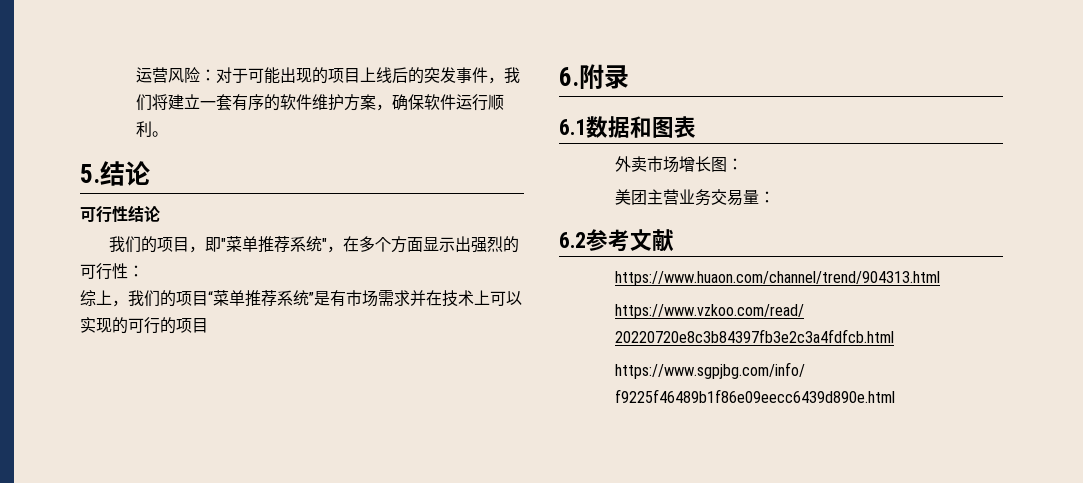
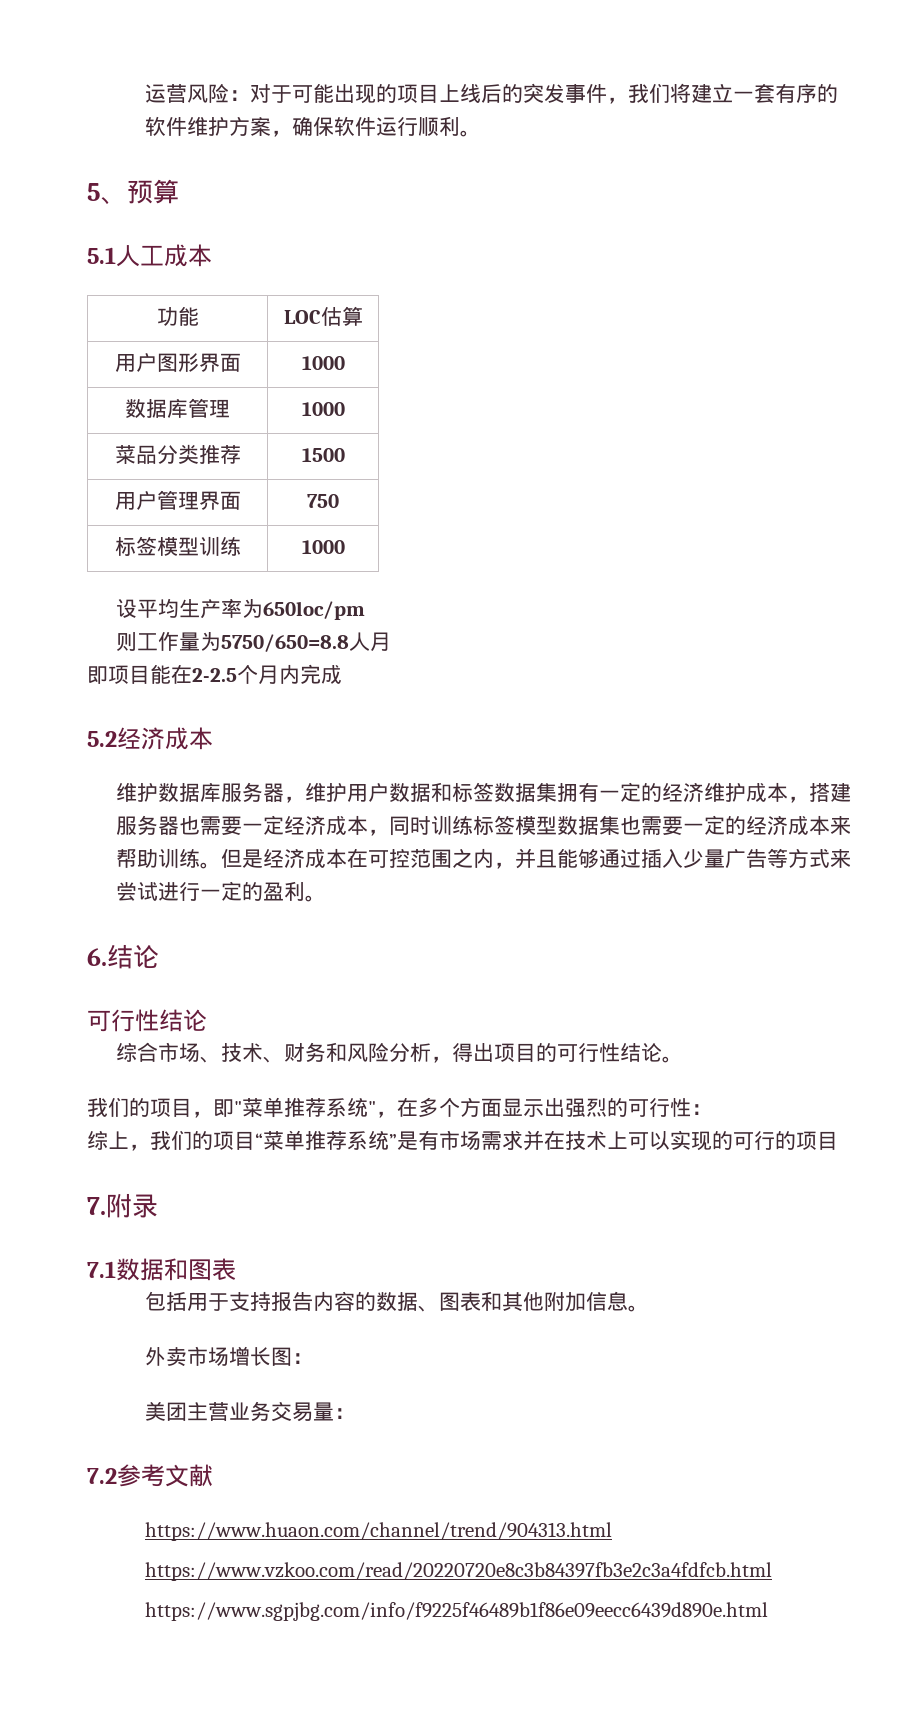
[80,161,150,186] [80,205,160,223] 5.结论 // 可行性结论 -> [87,179,179,205] [87,244,212,267] [156,306,199,326] [283,306,363,326] [114,353,241,372] [301,356,345,370] [125,398,230,418] [301,402,345,416] [114,444,241,464] [301,448,345,462] [114,490,241,510] [307,494,339,508] [114,536,241,556] [301,540,345,554] [116,598,366,620] [116,632,392,652] [87,664,342,684] [87,727,213,750] [116,782,852,803] [116,815,852,836] [116,848,852,869] [116,881,327,902] [87,944,159,969] [87,1009,207,1032] [116,1042,684,1063] 5、预算 // 5.1人工成本 // 功能 | LOC估算 // 用户图形界面 | 1000 // 数据库管理 | 1000 // 菜品分类推荐 | 1500 // 用户管理界面 | 750 // 标签模型训练 | 1000 // 设平均生产率为650loc/pm // 则工作量为5750/650=8.8人月 // 即项目能在2-2.5个月内完成 // 5.2经济成本 // 维护数据库服务器，维护用户数据和标签数据集拥有一定的经济维护成本，搭建服务器也需要一定经济成本，同时训练标签模型数据集也需要一定的经济成本来帮助训练。但是经济成本在可控范围之内，并且能够通过插入少量广告等方式来尝试进行一定的盈利。 // 6.结论 // 可行性结论 // 综合市场、技术、财务和风险分析，得出项目的可行性结论。
[559,67,579,86] 6. -> [87,1197,106,1215] 7.
[559,119,586,135] 6.1 -> [87,1261,116,1278] 7.1
(696, 127) none -> [145,1291,650,1312] // 包括用于支持报告内容的数据、图表和其他附加信息。
[559,232,586,248] 6.2 -> [87,1468,117,1484] 7.2

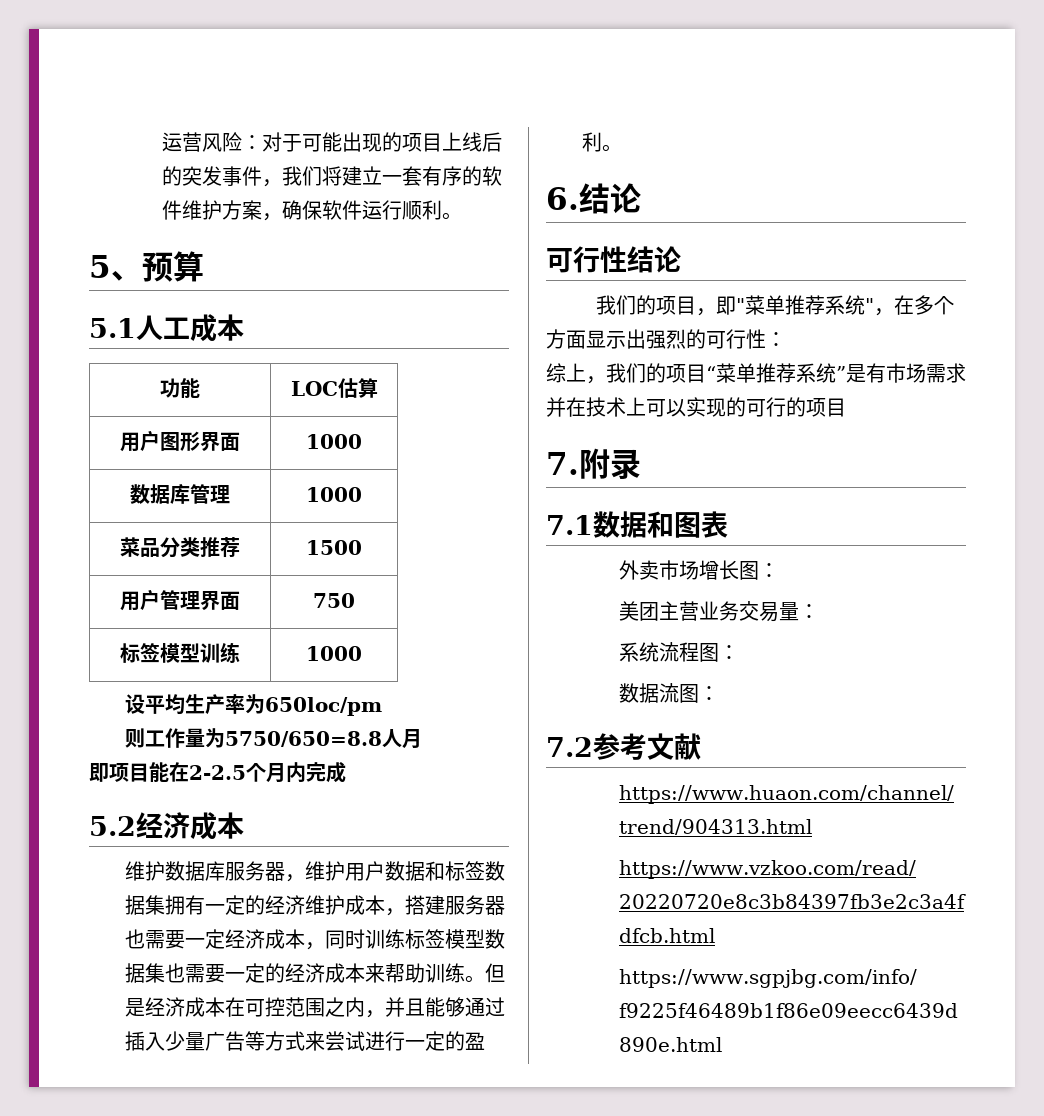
[116,1042,684,1063] // 综合市场、技术、财务和风险分析，得出项目的可行性结论。 -> (681, 259) none
[145,1291,650,1312] // 包括用于支持报告内容的数据、图表和其他附加信息。 -> (728, 524) none
(356, 1413) none -> [618,642,739,662] [618,683,719,703] // 系统流程图： // 数据流图：

